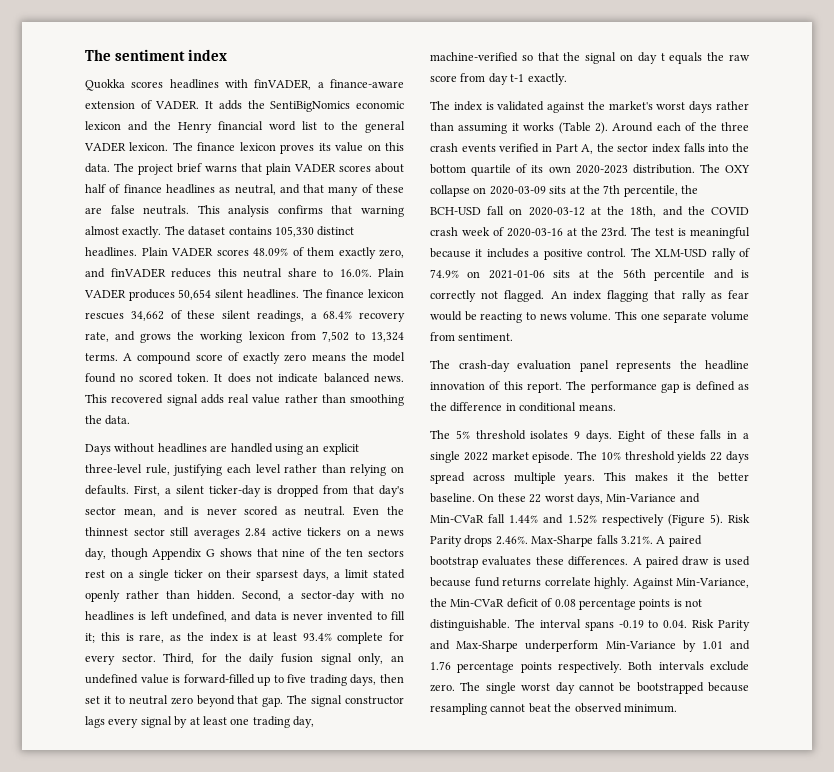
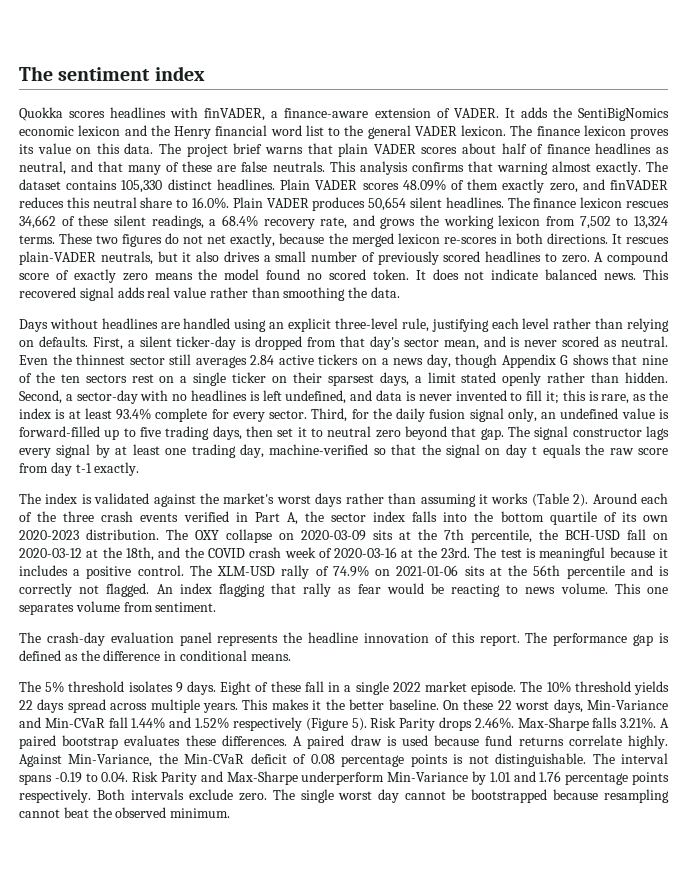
(118, 357) none -> [59,233,669,247] [19,251,590,265] These two figures do not net exactly, because the merged lexicon re-scores in both directions. It rescues plain-VADER neutrals, but it also drives a small number of previously scored headlines to zero.
[663,312,708,323] separate -> [19,603,74,615] separates
[700,430,722,439] falls -> [304,681,324,692] fall

